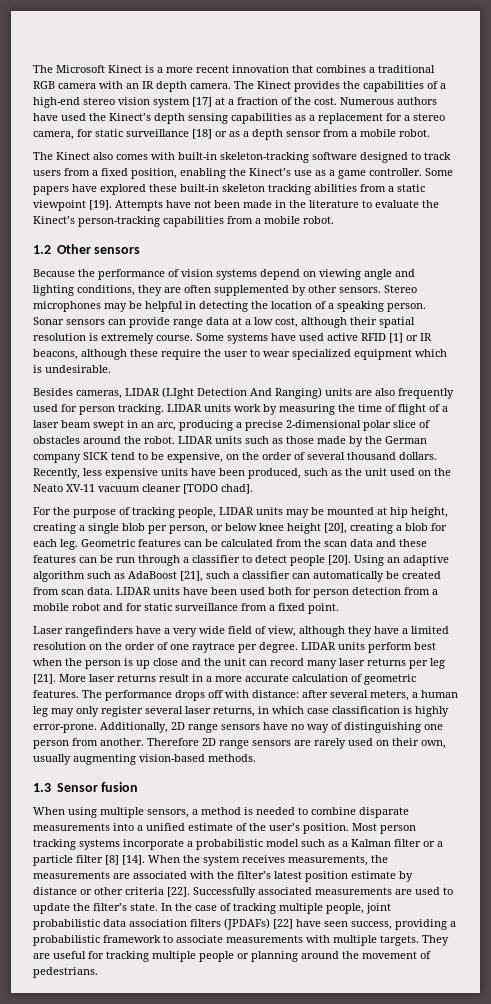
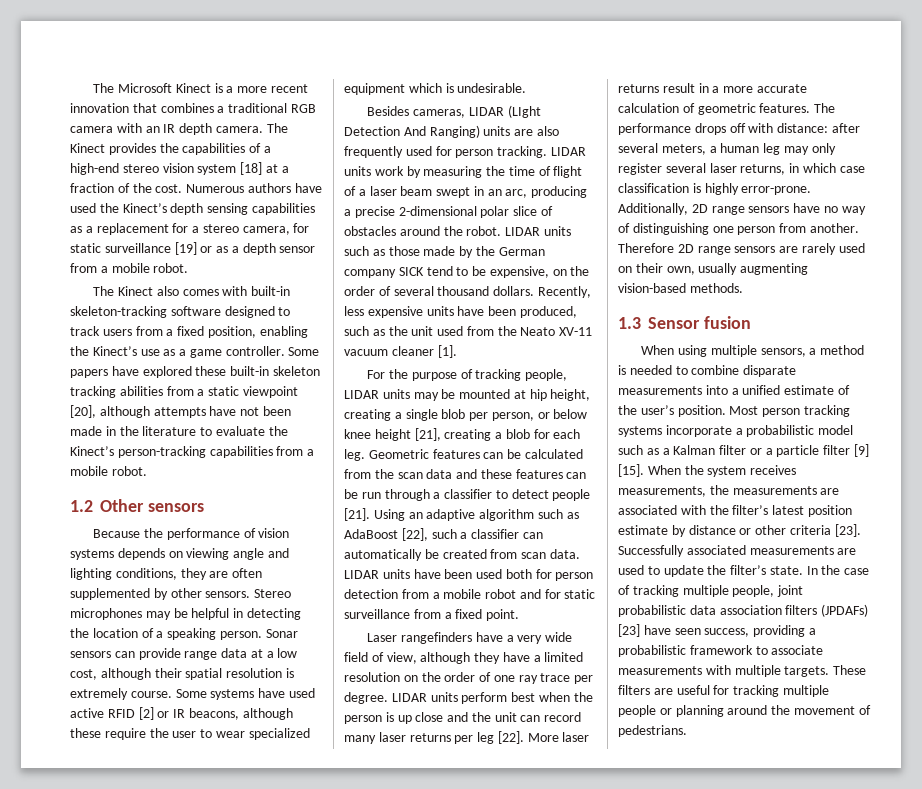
[192,97,212,107] [17] -> [240,162,263,175] [18]
[192,129,212,139] [18] -> [174,242,197,255] [19]
[89,200,163,211] [19]. Attempts -> [70,405,206,418] [20], although attempts
[260,269,300,280] depend -> [117,548,165,560] depends
[389,333,403,343] [1] -> [138,707,154,720] [2]
[418,470,431,476] on -> [466,326,494,336] from
[183,484,253,494] [TODO chad]. -> [437,345,457,358] [1].
[324,523,347,534] [20], -> [414,428,441,441] [21],
[328,555,351,565] [20]. -> [344,508,370,521] [21].
[180,571,203,582] [21], -> [401,528,428,541] [22],
[192,642,235,653] raytrace -> [518,673,571,684] ray trace
[33,674,56,684] [21]. -> [497,731,524,744] [22].
[105,855,145,865] [8] [14]. -> [854,444,870,457] [618,464,644,477] [9] [15].
[167,887,190,897] [22]. -> [834,524,861,537] [23].
[273,919,293,929] [22] -> [618,624,640,637] [23]
[422,935,449,946] They -> [833,665,867,675] [618,685,650,695] These filters

